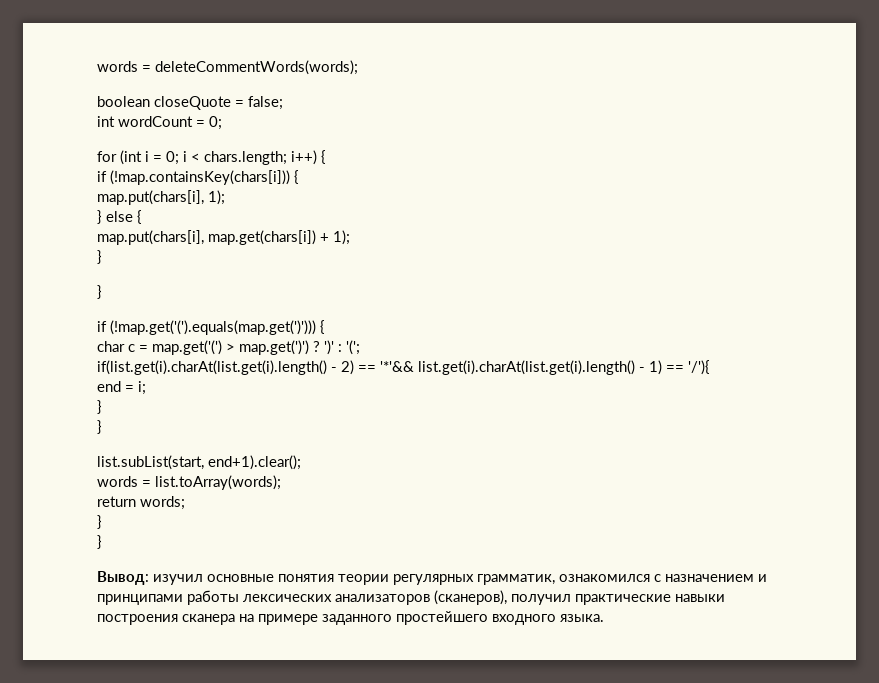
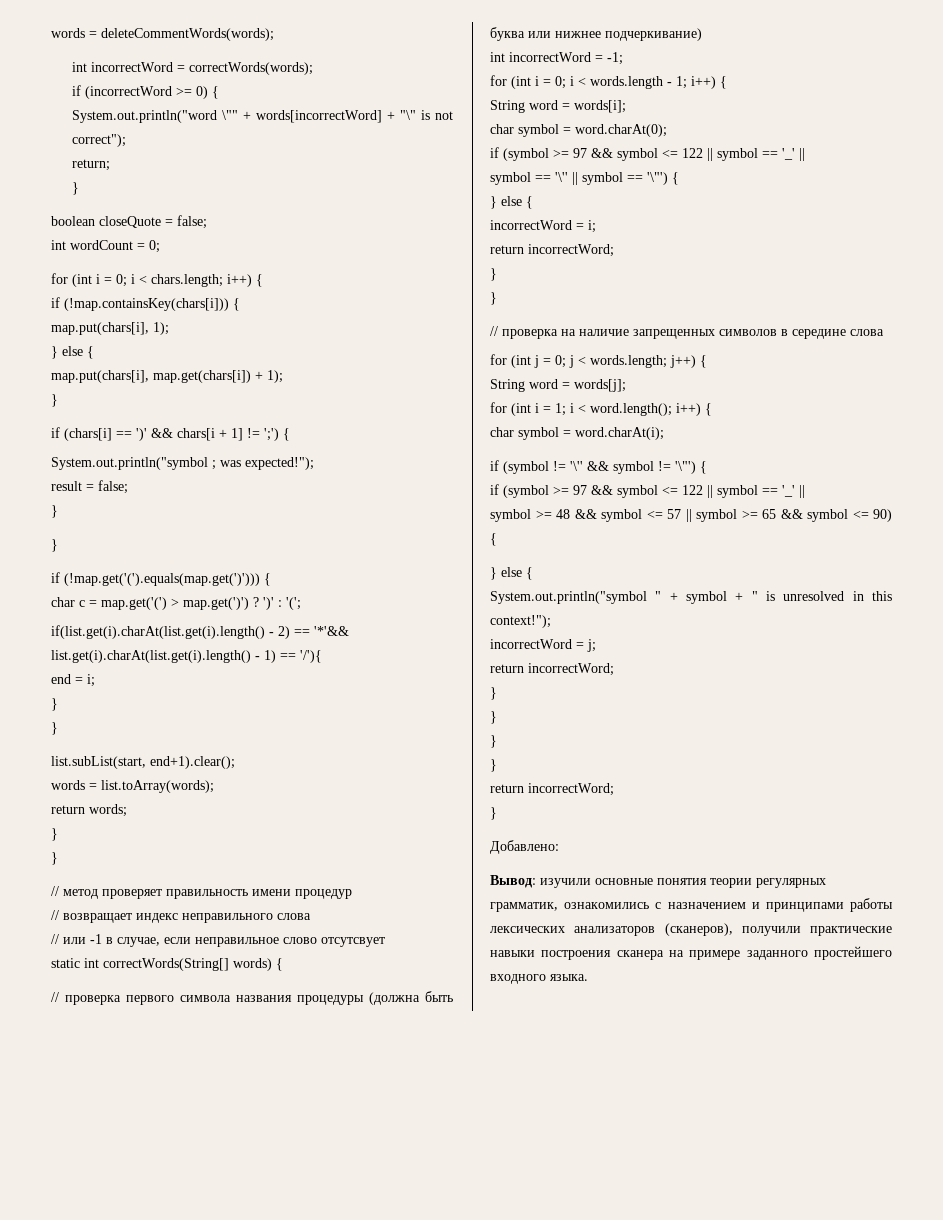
(358, 67) none -> [71,62,313,75] [71,85,219,99] [71,110,454,123] [71,134,126,147] [71,159,110,171] [71,182,79,195] // int incorrectWord = correctWords(words); // if (incorrectWord >= 0) { // System.out.println("word \"" + words[incorrectWord] + "\" is not correct"); // return; // }
(102, 257) none -> [51,427,290,441] [51,457,314,470] [51,480,128,494] [51,505,58,518] // if (chars[i] == ')' && chars[i + 1] != ';') { // System.out.println("symbol ; was expected!"); // result = false; // }
(102, 542) none -> [51,886,352,899] [51,910,311,923] [51,934,385,947] [51,958,283,971] [51,991,453,1005] [490,27,702,41] [490,52,623,65] [490,75,727,89] [490,100,626,113] [490,124,667,137] [490,147,805,161] [490,172,679,185] [490,196,533,209] [490,220,596,233] [490,244,614,257] [490,268,497,281] [490,292,497,305] [490,326,884,339] [490,354,707,368] [490,379,626,392] [490,402,712,416] [490,427,664,440] [490,460,707,474] [490,484,805,498] [490,509,892,522] [490,533,497,546] [490,567,533,580] [490,591,892,604] [490,615,551,628] [490,639,596,652] [490,663,614,676] [490,687,497,700] [490,711,497,724] [490,735,497,748] [490,759,497,772] [490,783,614,796] [490,807,497,820] [490,840,559,854] // // метод проверяет правильность имени процедур // // возвращает индекс неправильного слова // // или -1 в случае, если неправильное слово отсутсвует // static int correctWords(String[] words) { // // проверка первого символа названия процедуры (должна быть буква или нижнее подчеркивание) // int incorrectWord = -1; // for (int i = 0; i < words.length - 1; i++) { // String word = words[i]; // char symbol = word.charAt(0); // if (symbol >= 97 && symbol <= 122 || symbol == '_' || // symbol == '\'' || symbol == '\"') { // } else { // incorrectWord = i; // return incorrectWord; // } // } // // проверка на наличие запрещенных символов в середине слова // for (int j = 0; j < words.length; j++) { // String word = words[j]; // for (int i = 1; i < word.length(); i++) { // char symbol = word.charAt(i); // if (symbol != '\'' && symbol != '\"') { // if (symbol >= 97 && symbol <= 122 || symbol == '_' || // symbol >= 48 && symbol <= 57 || symbol >= 65 && symbol <= 90) { // } else { // System.out.println("symbol " + symbol + " is unresolved in this context!"); // incorrectWord = j; // return incorrectWord; // } // } // } // } // return incorrectWord; // } // Добавлено:
[153,574,203,585] изучил -> [540,878,591,888] изучили
[559,574,650,582] ознакомился -> [564,902,650,909] ознакомились
[511,594,571,605] получил -> [741,926,801,936] получили

